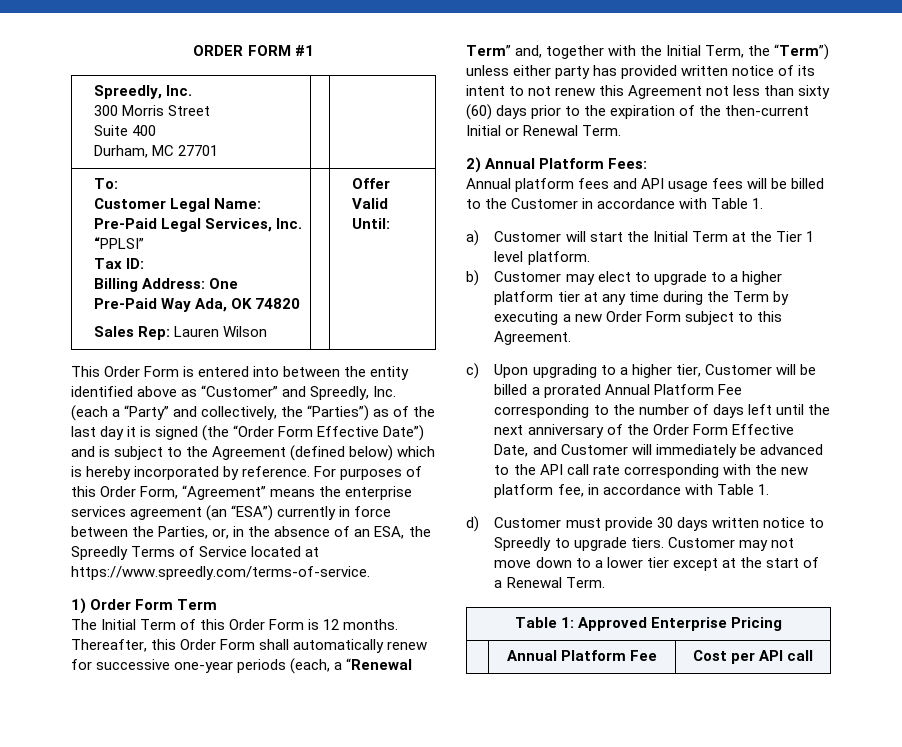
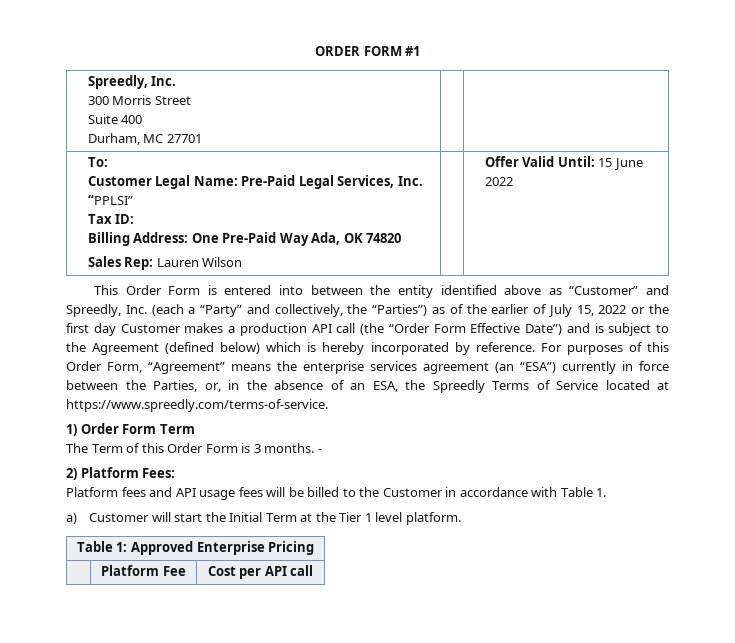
(391, 223) none -> [598,158,643,170] [484,177,513,186] 15 June 2022
[71,426,199,440] last day it is signed -> [491,304,669,317] [66,323,356,336] earlier of July 15, 2022 or the first day Customer makes a production API call
[101,619,137,630] Initial -> (88, 448) none
[323,619,399,630] [71,639,428,653] [71,658,413,674] [466,44,830,60] [466,65,816,79] [466,85,831,99] [466,104,810,120] [466,125,622,136] 12 months. Thereafter, this Order Form shall automatically renew for successive one-year periods (each, a “Renewal Term” and, together with the Initial Term, the “Term”) unless either party has provided written notice of its intent to not renew this Agreement not less than sixty (60) days prior to the expiration of the then-current Initial or Renewal Term. -> [253,443,322,453] 3 months. -
[485,158,536,169] Annual -> (77, 474) none
[466,178,575,192] Annual platform -> [66,487,118,497] Platform
[466,270,782,286] [494,291,789,305] [494,311,782,325] [494,331,572,345] [466,363,816,379] [494,384,742,398] [494,404,830,418] [494,424,794,438] [494,444,823,458] [494,464,808,478] [494,484,769,498] [466,516,824,532] [494,537,794,551] [494,557,819,571] [494,577,605,588] // b) Customer may elect to upgrade to a higher platform tier at any time during the Term by executing a new Order Form subject to this Agreement. // c) Upon upgrading to a higher tier, Customer will be billed a prorated Annual Platform Fee corresponding to the number of days left until the next anniversary of the Order Form Effective Date, and Customer will immediately be advanced to the API call rate corresponding with the new platform fee, in accordance with Table 1. // d) Customer must provide 30 days written notice to Spreedly to upgrade tiers. Customer may not move down to a lower tier except at the start of a Renewal Term. -> (461, 518) none
[506,650,557,661] Annual -> (315, 548) none

